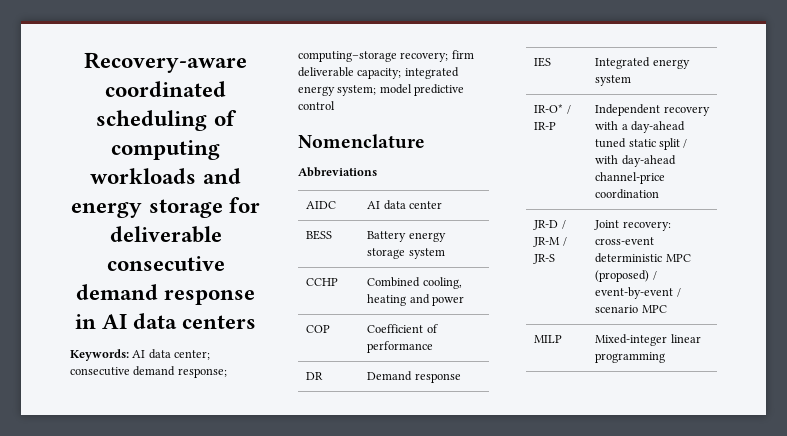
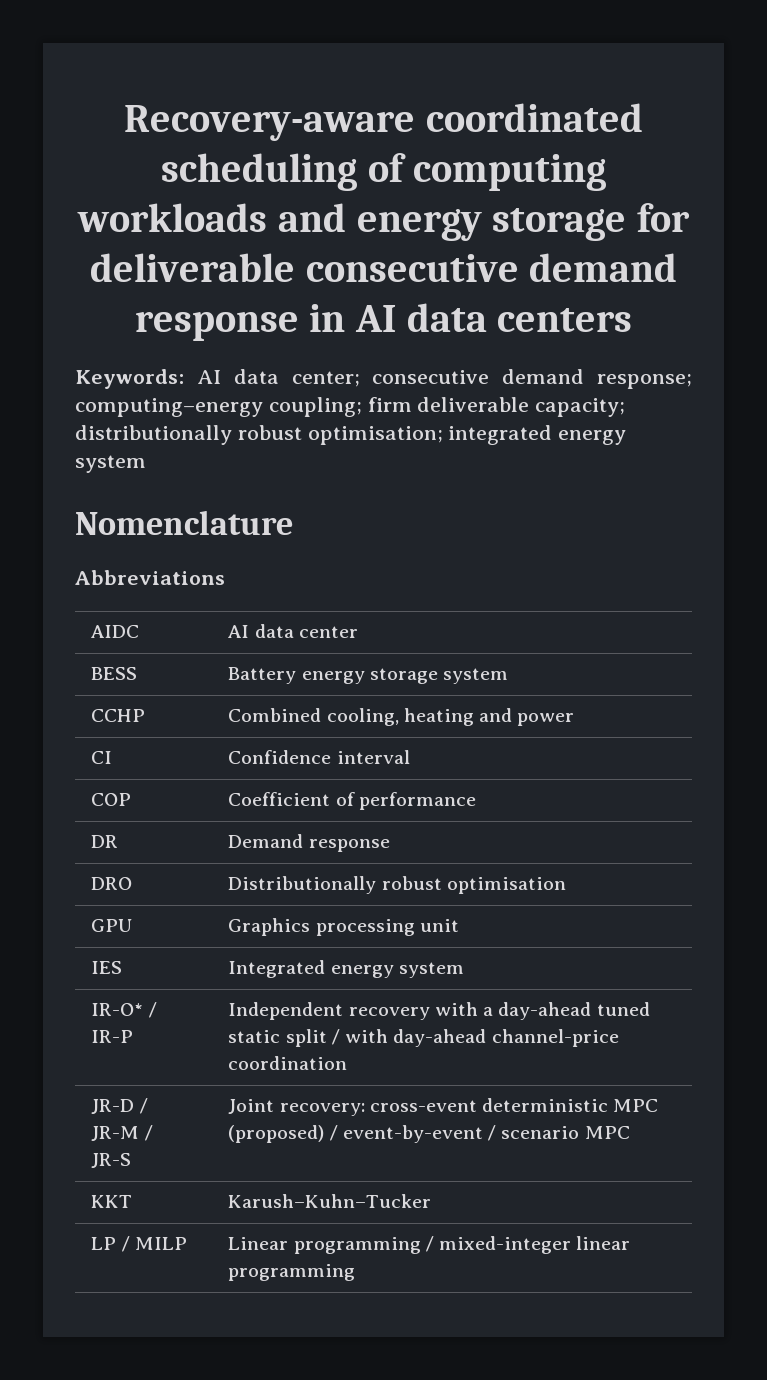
[298,51,449,62] computing–storage recovery; -> [75,397,362,417] computing–energy coupling;
[404,67,459,79] [298,84,465,96] [298,101,335,110] integrated energy system; model predictive control -> [75,425,627,445] [75,455,146,473] distributionally robust optimisation; integrated energy system
(464, 301) none -> [91,751,113,764] [228,750,410,764] // CI | Confidence interval
(461, 378) none -> [91,877,133,890] [228,876,566,894] [91,919,133,932] [228,918,459,936] // DRO | Distributionally robust optimisation // GPU | Graphics processing unit
[534,335,563,343] [595,334,668,346] MILP | Mixed-integer -> [91,1195,133,1208] [228,1194,432,1208] [91,1236,187,1252] [228,1236,572,1254] KKT | Karush–Kuhn–Tucker // LP / MILP | Linear programming / mixed-integer

